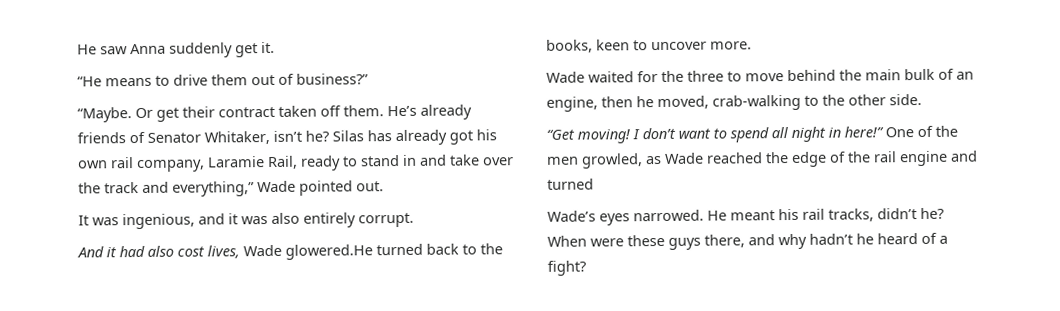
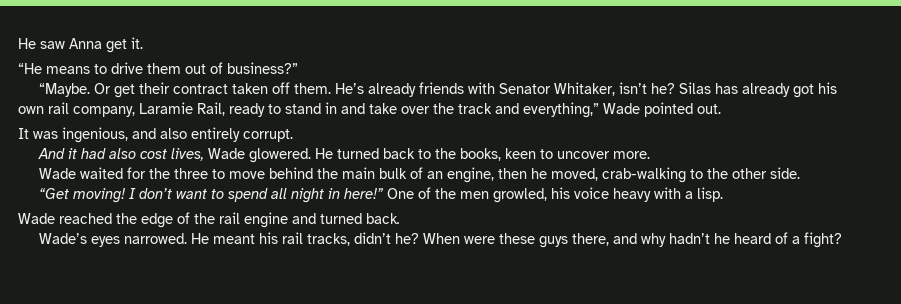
[169,42,233,58] suddenly -> (102, 43) none
[129,131,145,144] of -> [468,82,496,94] with
[228,213,268,225] it was -> (156, 133) none
[285,244,373,260] glowered.He -> [249,148,334,163] glowered. He
[646,155,662,165] as -> [551,187,724,202] his voice heavy with a lisp. //
(594, 184) none -> [366,213,400,224] back.

